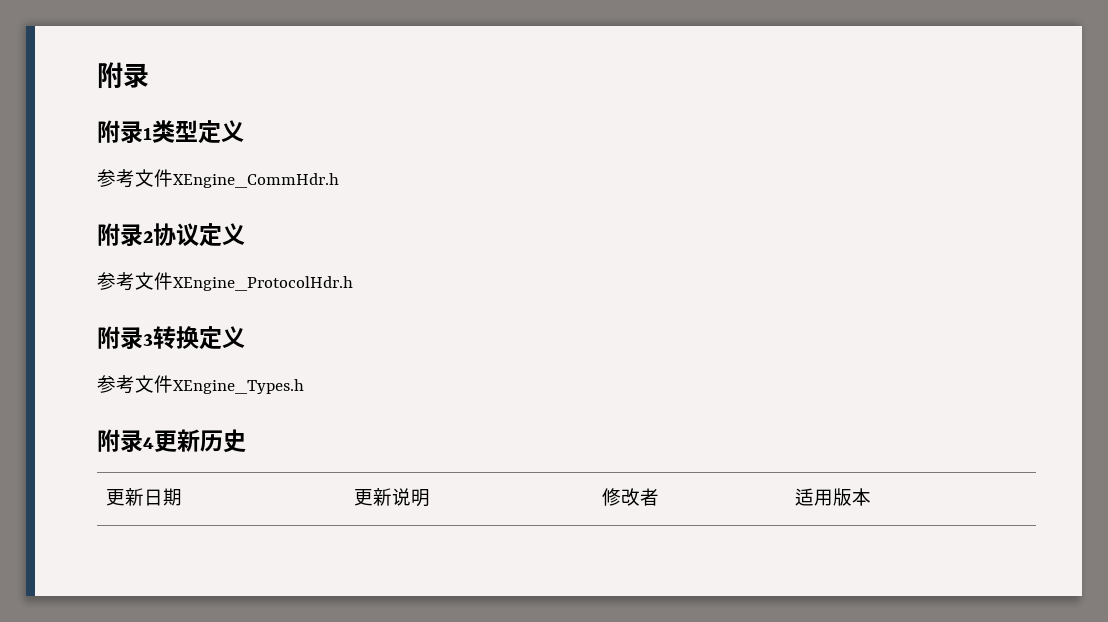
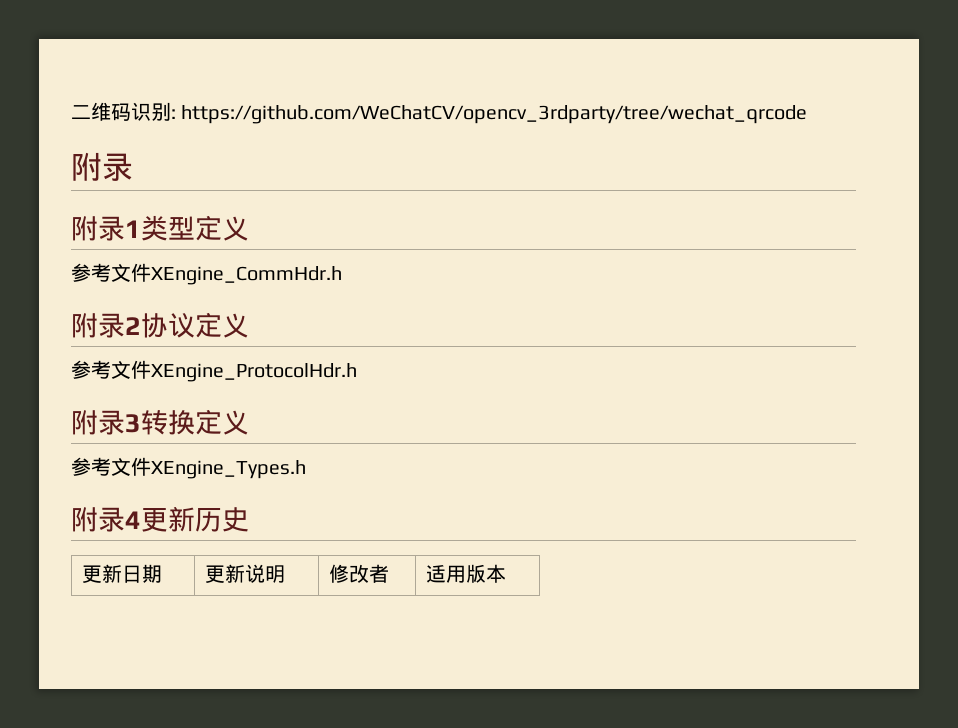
(97, 75) none -> [71,102,808,124] 二维码识别: https://github.com/WeChatCV/opencv_3rdparty/tree/wechat_qrcode //

